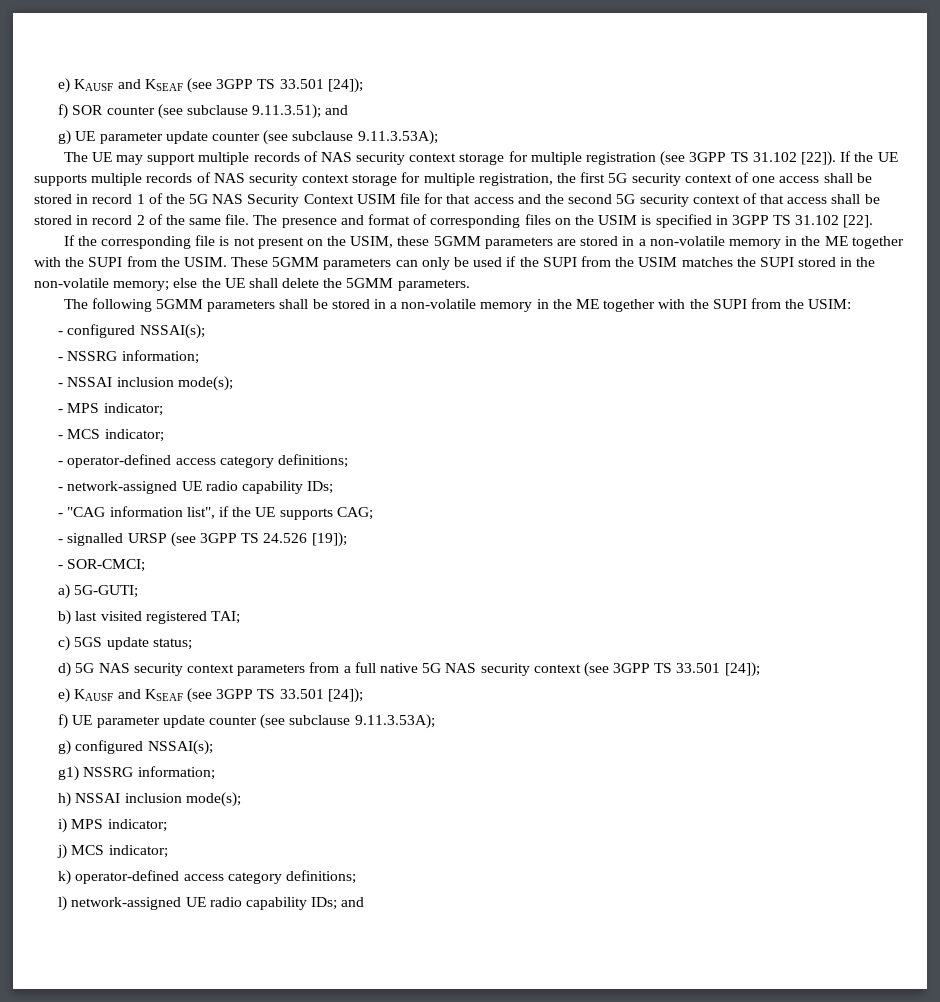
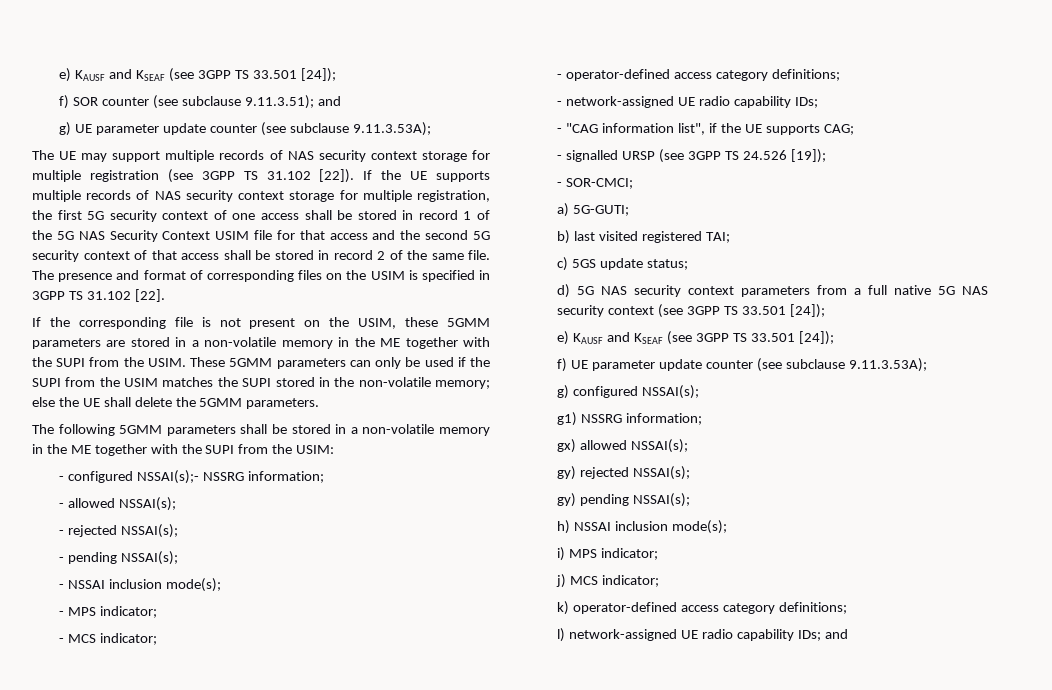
[139,324,205,339] [58,350,199,364] NSSAI(s); // - NSSRG information; -> [137,470,324,484] [59,497,177,511] [59,524,179,538] [59,551,179,565] NSSAI(s);- NSSRG information; // - allowed NSSAI(s); // - rejected NSSAI(s); // - pending NSSAI(s);
(215, 773) none -> [557,439,689,453] [557,466,691,480] [557,493,691,507] // gx) allowed NSSAI(s); // gy) rejected NSSAI(s); // gy) pending NSSAI(s);

